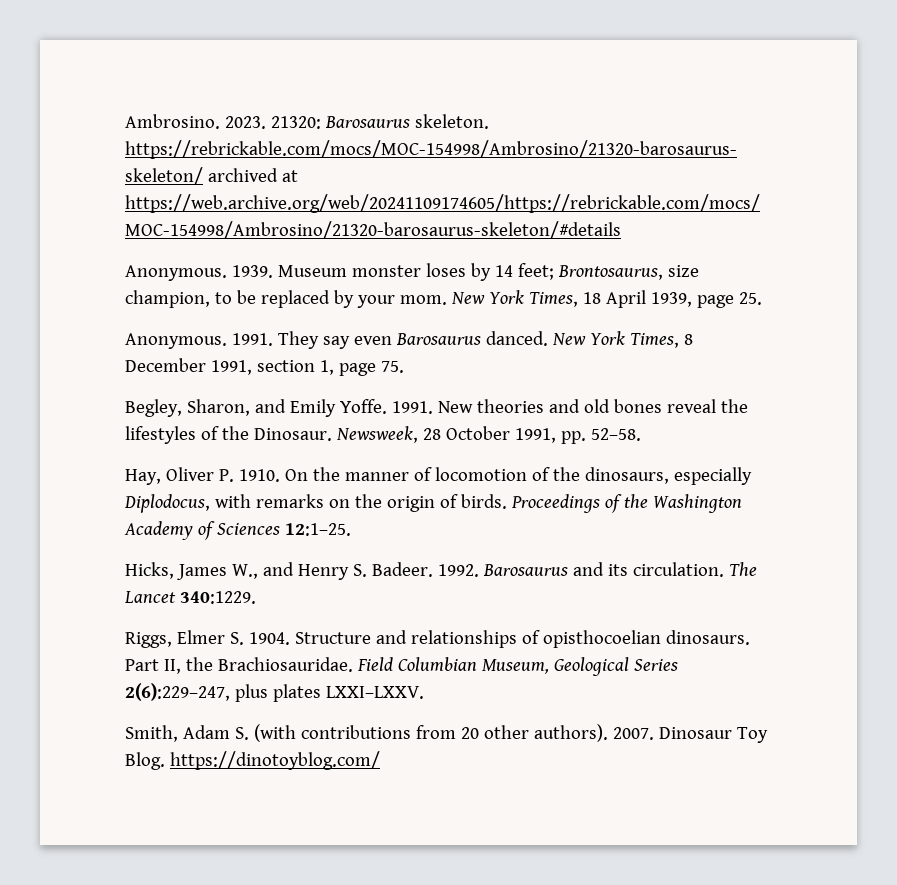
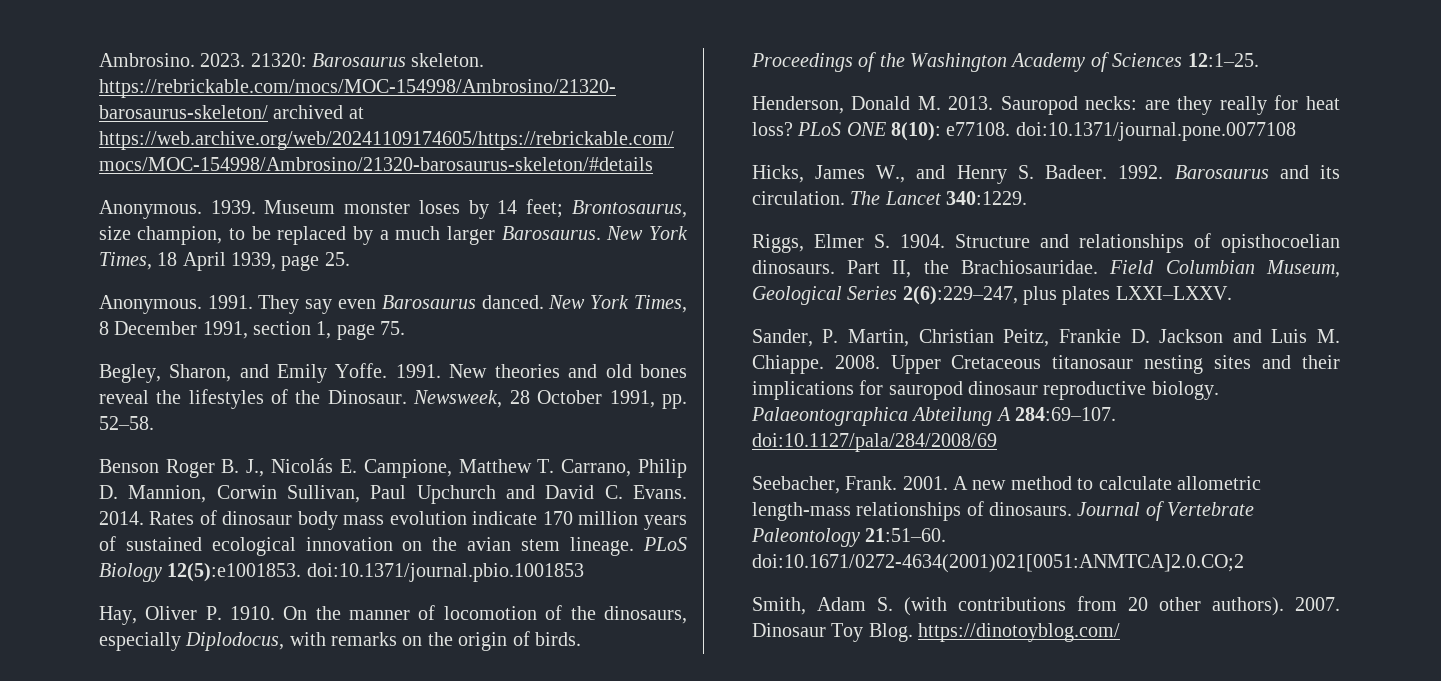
[357,295,448,308] your mom. -> [379,226,601,245] a much larger Barosaurus.
(642, 434) none -> [98,458,687,478] [98,485,688,504] [98,510,688,530] [98,536,688,556] [98,563,584,582] // Benson Roger B. J., Nicolás E. Campione, Matthew T. Carrano, Philip D. Mannion, Corwin Sullivan, Paul Upchurch and David C. Evans. 2014. Rates of dinosaur body mass evolution indicate 170 million years of sustained ecological innovation on the avian stem lineage. PLoS Biology 12(5):e1001853. doi:10.1371/journal.pbio.1001853
(352, 529) none -> [751,95,1341,115] [751,122,1296,141] // Henderson, Donald M. 2013. Sauropod necks: are they really for heat loss? PLoS ONE 8(10): e77108. doi:10.1371/journal.pone.0077108
(425, 692) none -> [751,329,1340,347] [751,355,1340,374] [751,380,1219,400] [750,407,1116,426] [751,433,997,452] [751,476,1261,494] [751,501,1255,521] [750,528,947,547] [751,554,1244,573] // Sander, P. Martin, Christian Peitz, Frankie D. Jackson and Luis M. Chiappe. 2008. Upper Cretaceous titanosaur nesting sites and their implications for sauropod dinosaur reproductive biology. Palaeontographica Abteilung A 284:69–107. doi:10.1127/pala/284/2008/69 // Seebacher, Frank. 2001. A new method to calculate allometric length-mass relationships of dinosaurs. Journal of Vertebrate Paleontology 21:51–60. doi:10.1671/0272-4634(2001)021[0051:ANMTCA]2.0.CO;2

